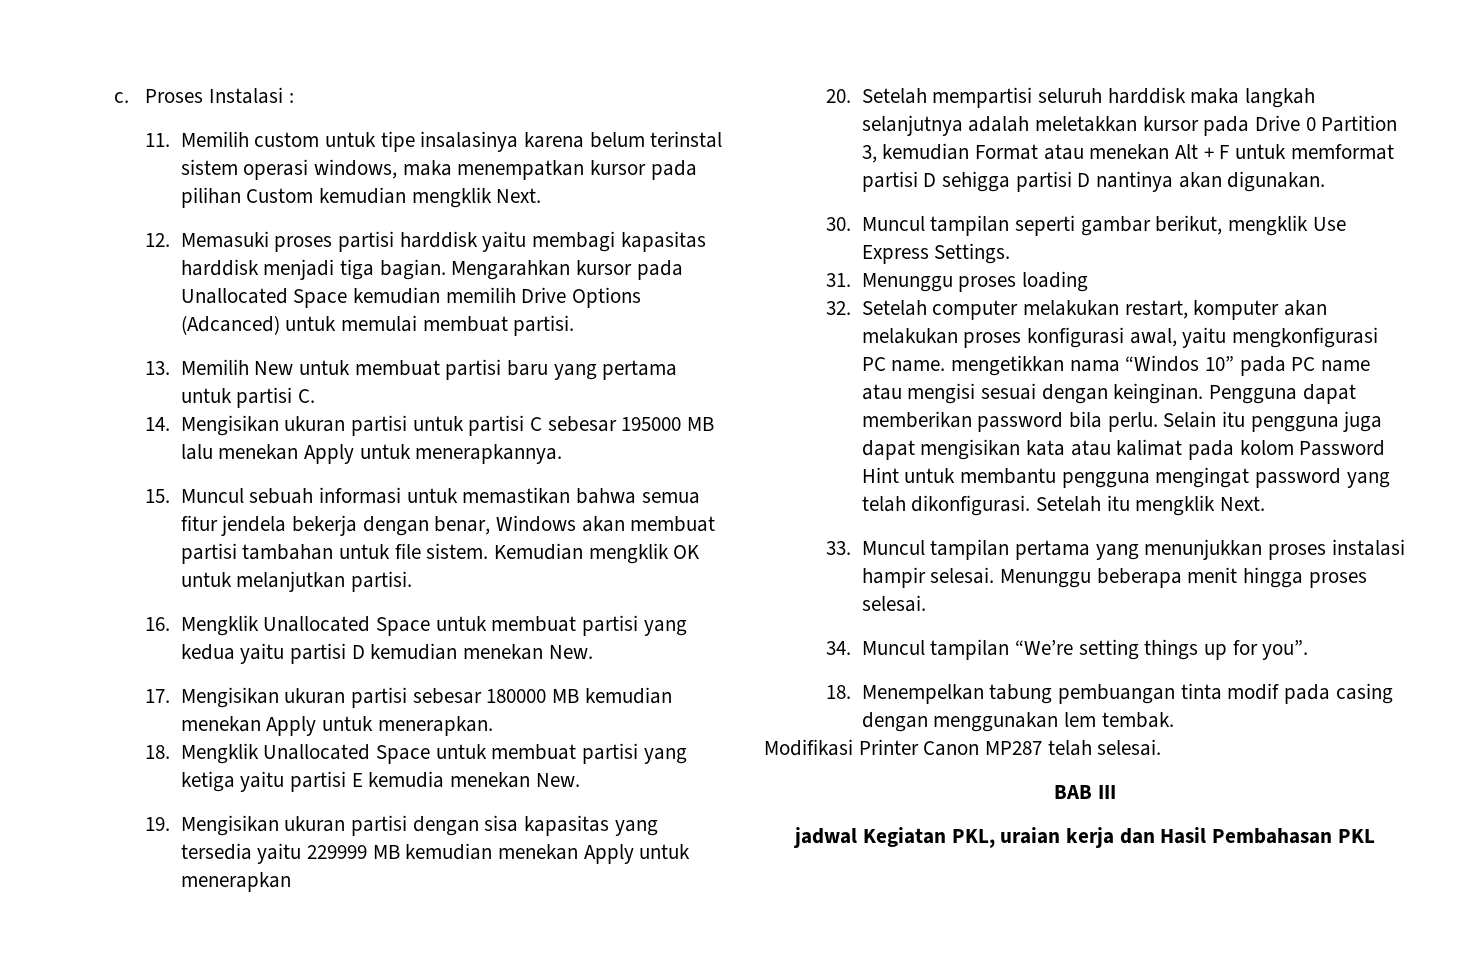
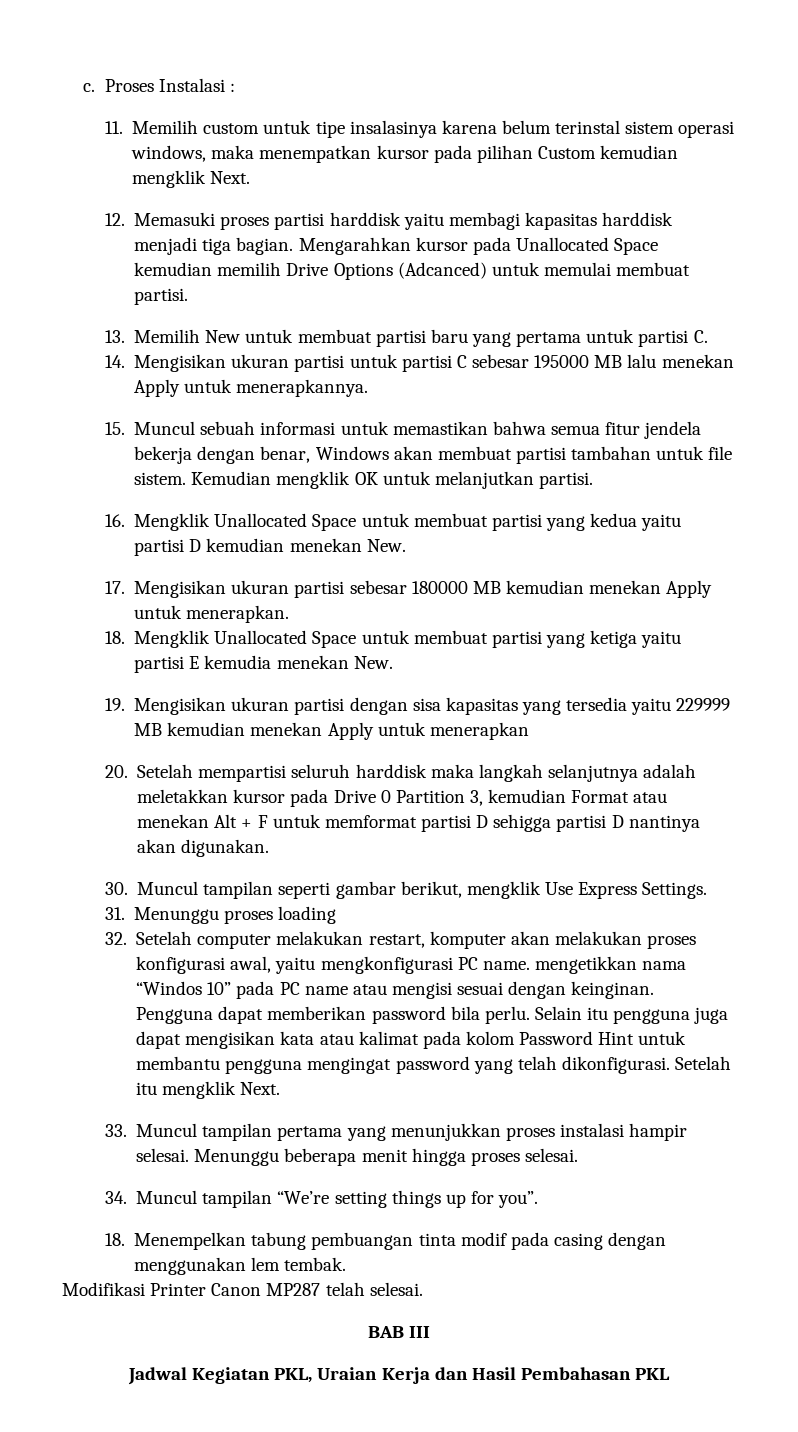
[793,827,858,848] jadwal -> [127,1367,187,1385] Jadwal
[1000,827,1114,848] uraian kerja -> [317,1367,430,1384] Uraian Kerja

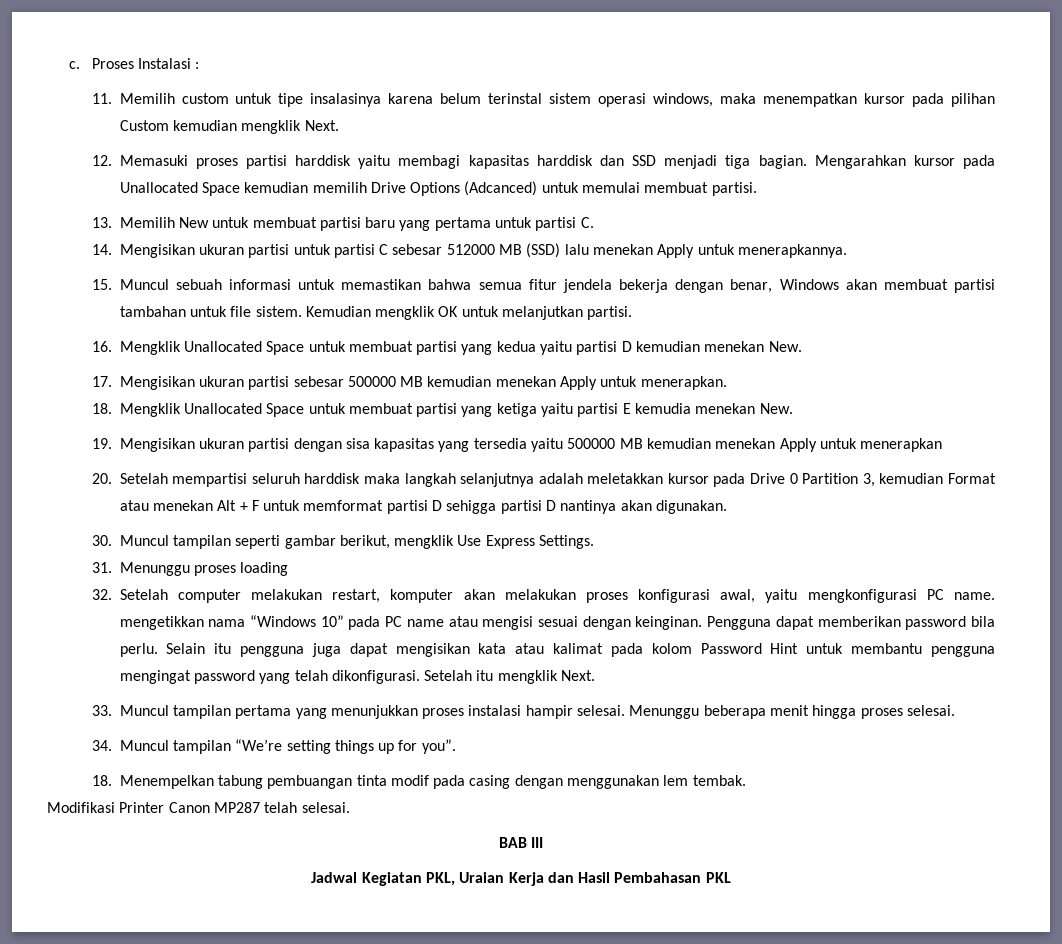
(674, 219) none -> [599,155,657,166] dan SSD
[534,355,623,368] 195000 MB -> [446,243,561,258] 512000 MB (SSD)
[411,581,468,594] 180000 -> [347,376,396,387] 500000
[676,698,731,711] 229999 -> [567,438,616,449] 500000
[136,981,203,995] “Windos -> [249,615,316,627] “Windows

